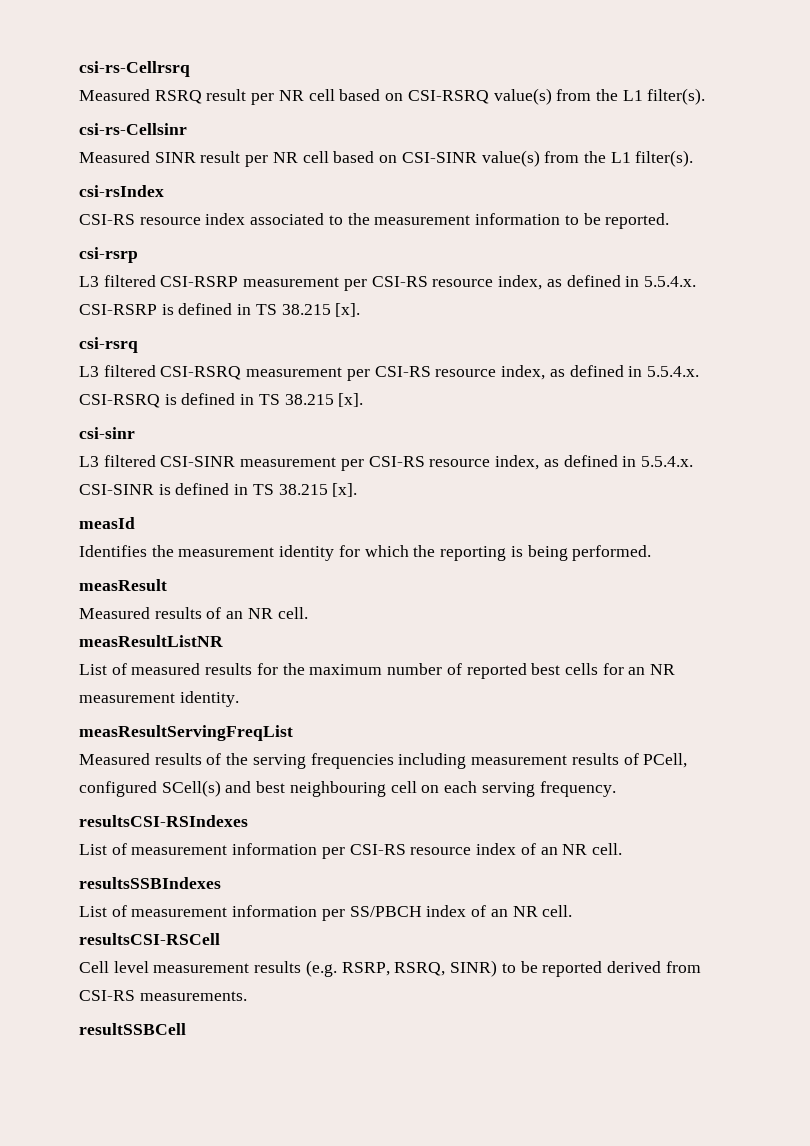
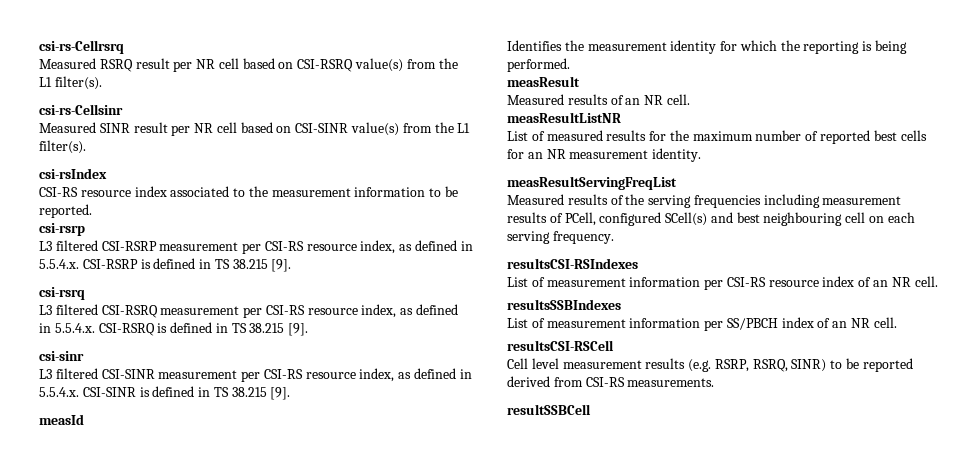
[335,303,361,317] [x]. -> [271,259,292,272] [9].
[338,393,364,407] [x]. -> [288,323,309,336] [9].
[332,483,358,497] [x]. -> [270,387,291,400] [9].

